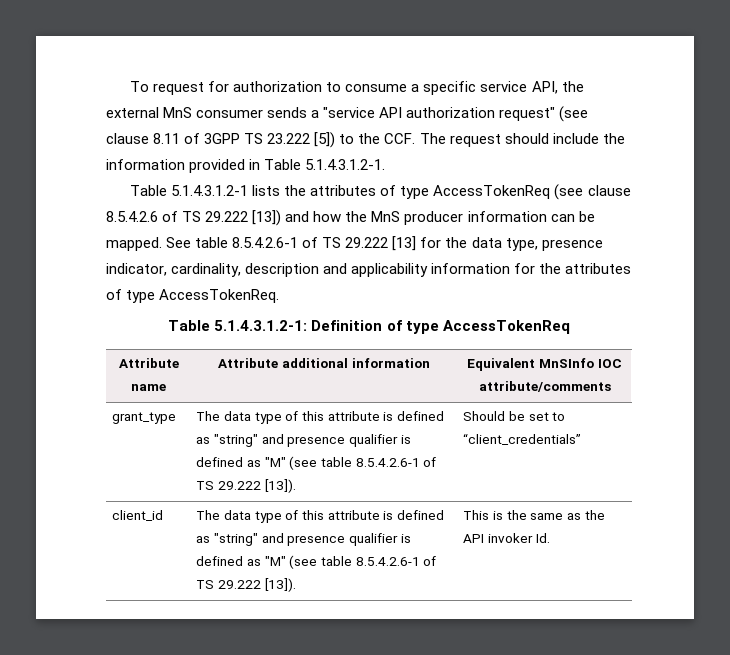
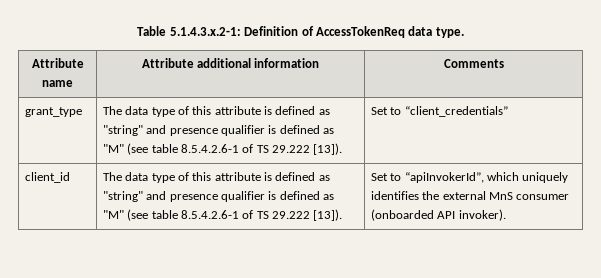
[130,81,584,95] [106,106,589,122] [106,132,625,148] [106,159,386,173] [130,184,631,200] [106,210,595,226] [106,236,603,251] [106,263,632,277] [106,289,280,303] [168,320,308,331] To request for authorization to consume a specific service API, the external MnS consumer sends a "service API authorization request" (see clause 8.11 of 3GPP TS 23.222 [5]) to the CCF. The request should include the information provided in Table 5.1.4.3.1.2-1. // Table 5.1.4.3.1.2-1 lists the attributes of type AccessTokenReq (see clause 8.5.4.2.6 of TS 29.222 [13]) and how the MnS producer information can be mapped. See table 8.5.4.2.6-1 of TS 29.222 [13] for the data type, presence indicator, cardinality, description and applicability information for the attributes of type AccessTokenReq. // Table 5.1.4.3.1.2-1: -> [137,26,241,36] Table 5.1.4.3.x.2-1:
[405,320,570,334] type AccessTokenReq -> [315,26,464,38] AccessTokenReq data type.
[467,358,622,371] [478,381,611,392] Equivalent MnSInfo IOC attribute/comments -> [443,59,504,68] Comments
[463,411,549,421] Should be set -> [370,107,388,115] Set
[463,510,605,520] [463,533,550,543] This is the same as the API invoker Id. -> [370,172,569,183] [370,191,570,200] [370,209,506,221] Set to “apiInvokerId”, which uniquely identifies the external MnS consumer (onboarded API invoker).

